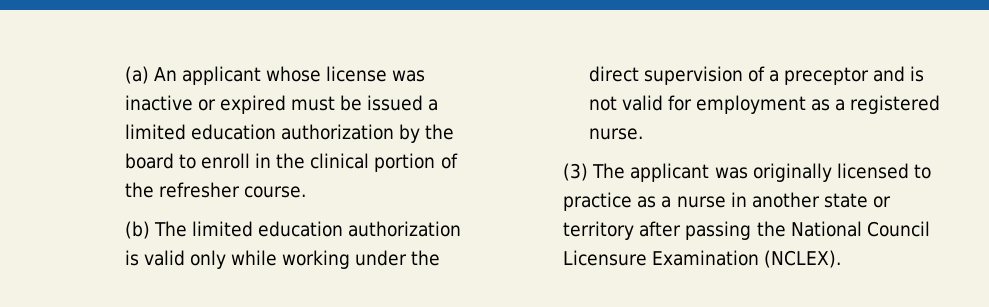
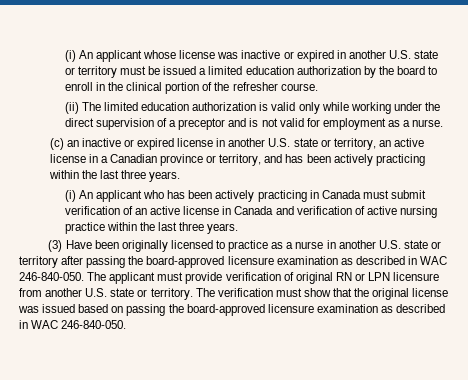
[124,66,149,84] (a) -> [64,50,76,62] (i)
(286, 104) none -> [336,50,439,59] [64,66,117,78] in another U.S. state or territory
[124,221,150,239] (b) -> [64,102,79,114] (ii)
[850,95,941,114] registered -> (411, 123) none
[563,163,748,182] (3) The applicant was -> [49,138,424,150] [49,154,425,166] [48,170,180,182] [64,190,426,202] [64,206,437,218] [64,222,239,234] [48,240,119,252] (c) an inactive or expired license in another U.S. state or territory, an active license in a Canadian province or territory, and has been actively practicing within the last three years. // (i) An applicant who has been actively practicing in Canada must submit verification of an active license in Canada and verification of active nursing practice within the last three years. // (3) Have been
(820, 200) none -> [378,240,401,249] U.S.
[790,221,930,237] [563,250,842,268] National Council Licensure Examination (NCLEX). -> [146,256,448,268] [19,272,440,284] [19,288,449,300] [18,304,446,316] [19,320,127,329] board-approved licensure examination as described in WAC 246-840-050. The applicant must provide verification of original RN or LPN licensure from another U.S. state or territory. The verification must show that the original license was issued based on passing the board-approved licensure examination as described in WAC 246-840-050.

